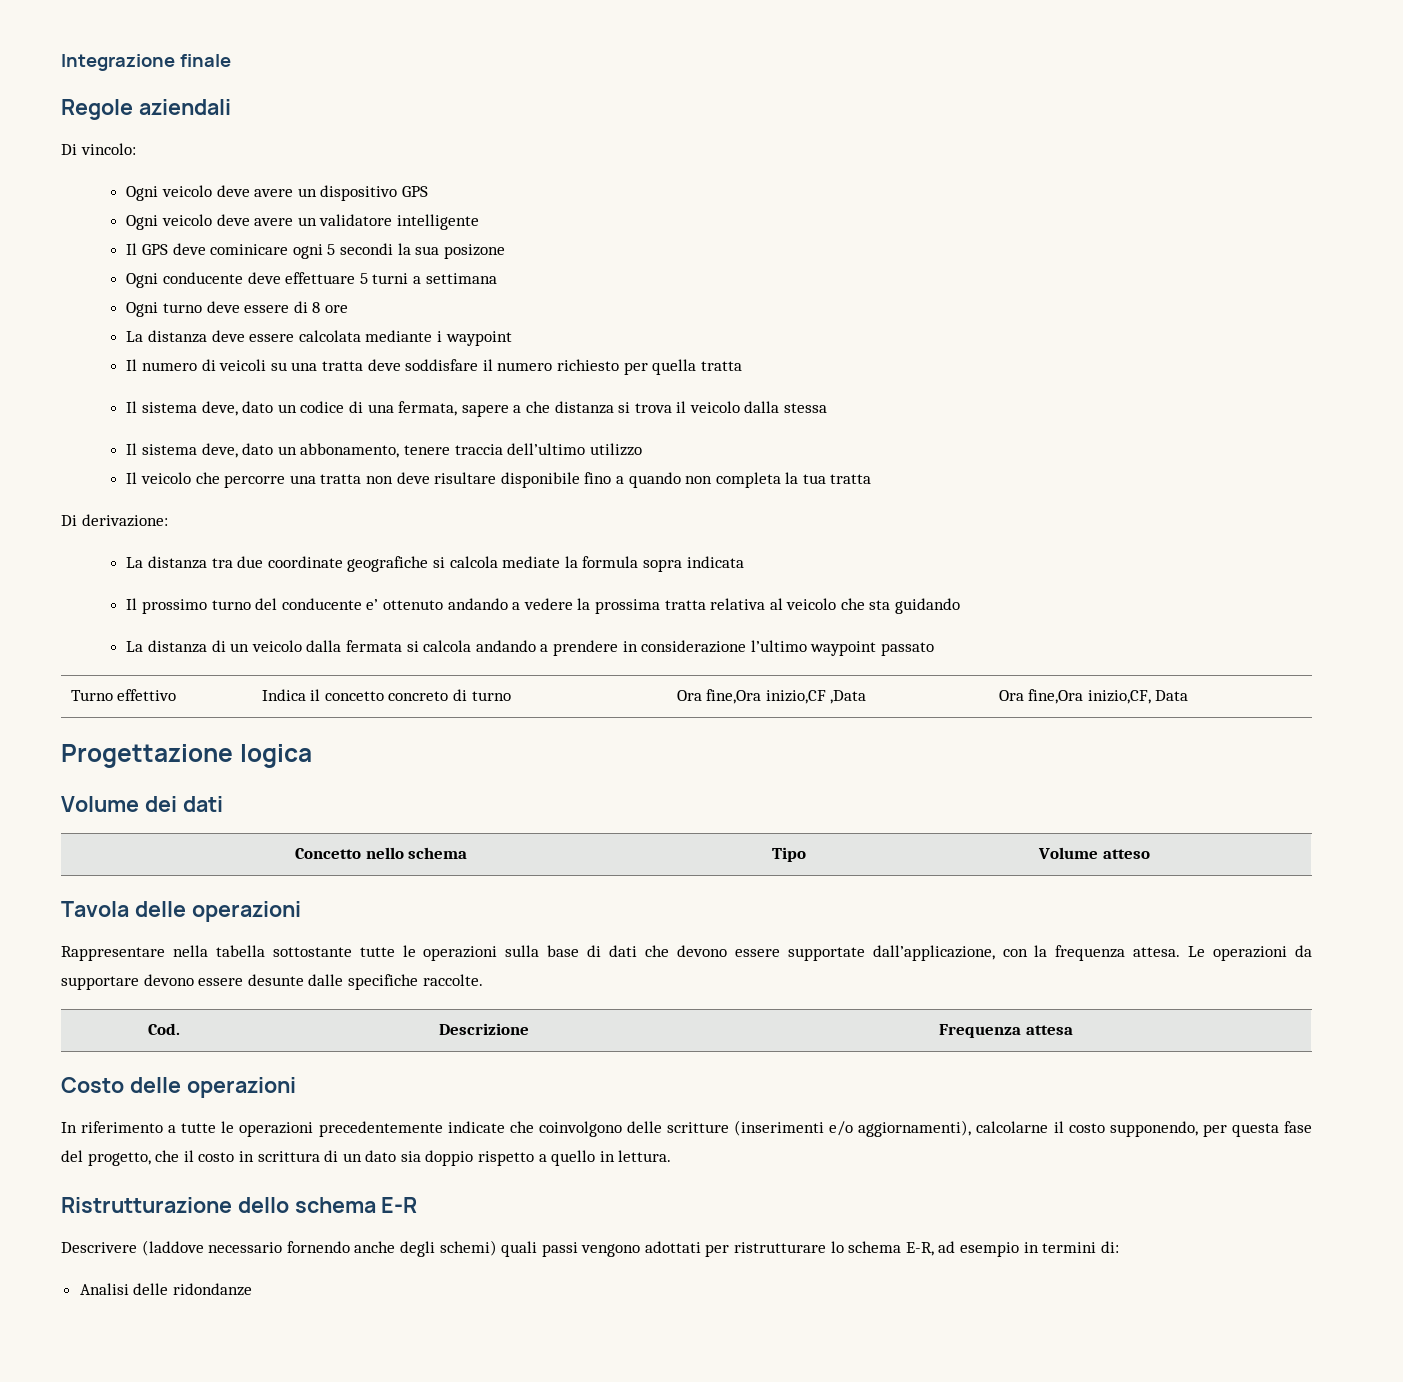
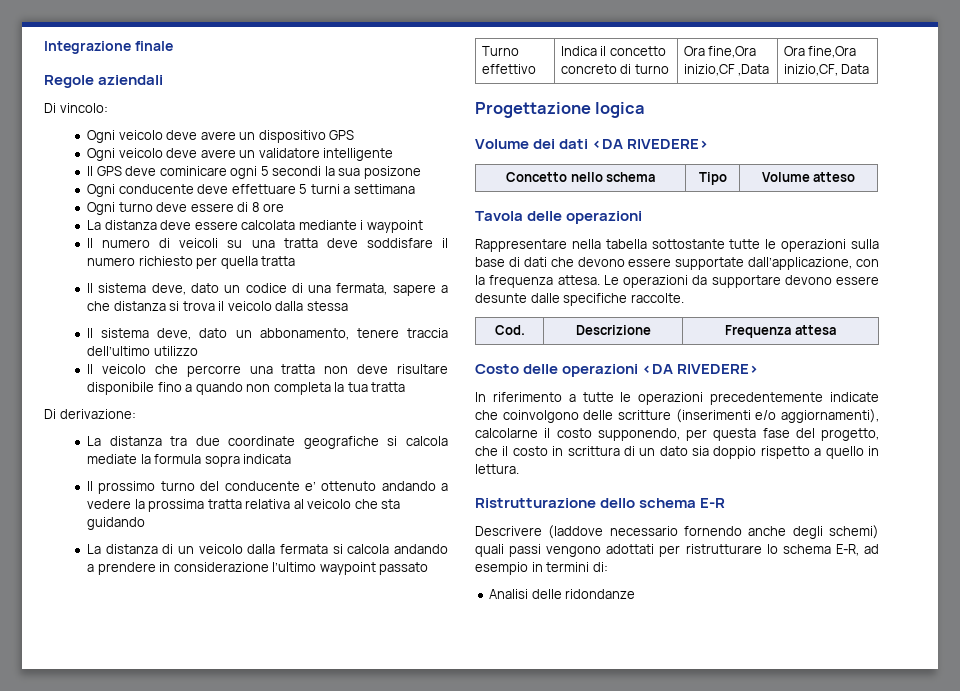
(223, 804) none -> [592,139,710,149] <DA RIVEDERE>
(296, 1087) none -> [642,364,760,374] <DA RIVEDERE>

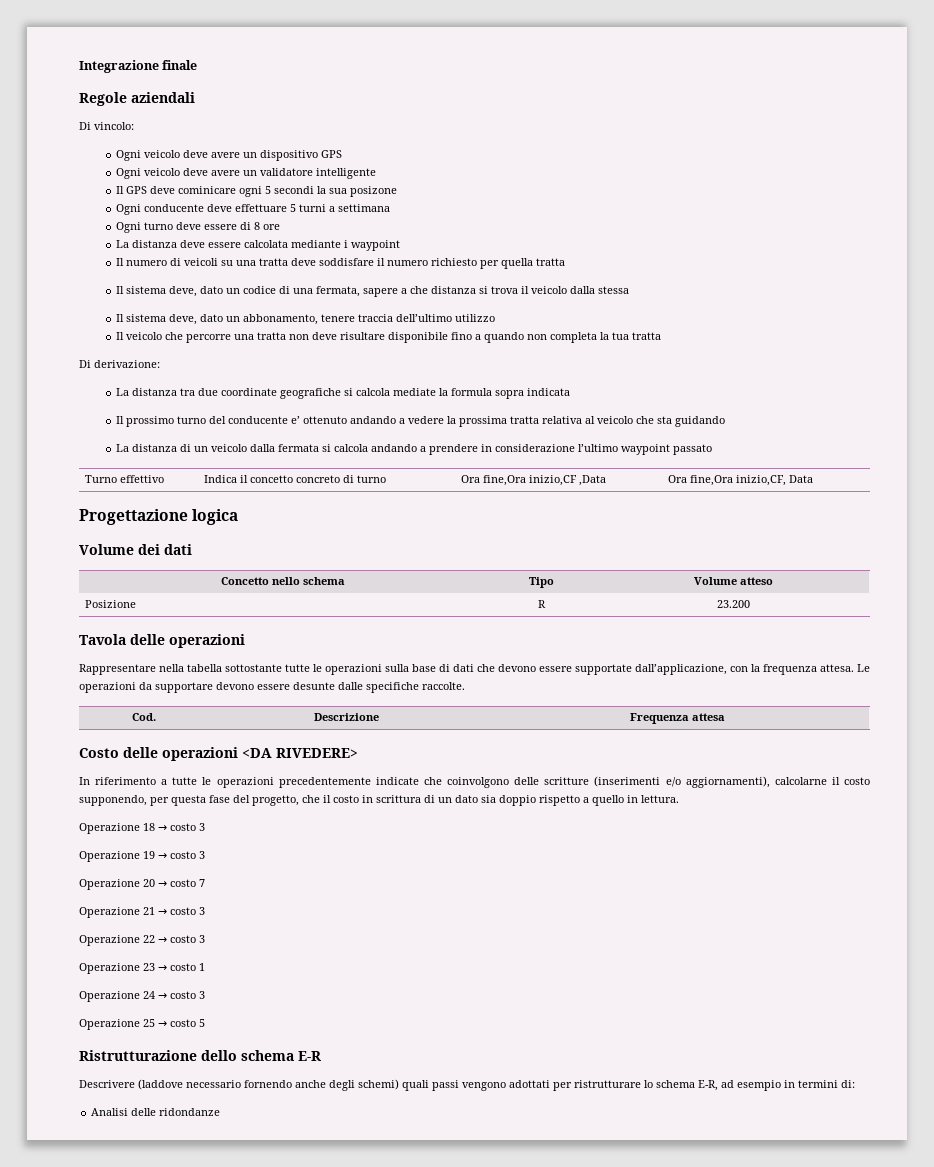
[592,139,710,149] <DA RIVEDERE> -> (192, 549) none
(856, 177) none -> [84,600,136,608] [538,600,546,608] [716,600,750,608] // Posizione | R | 23.200
(519, 469) none -> [79,823,205,834] [79,851,205,862] [79,879,205,890] [79,907,205,918] [79,935,205,946] [79,963,205,974] [79,991,205,1002] [79,1019,205,1030] // Operazione 18 → costo 3 // Operazione 19 → costo 3 // Operazione 20 → costo 7 // Operazione 21 → costo 3 // Operazione 22 → costo 3 // Operazione 23 → costo 1 // Operazione 24 → costo 3 // Operazione 25 → costo 5

